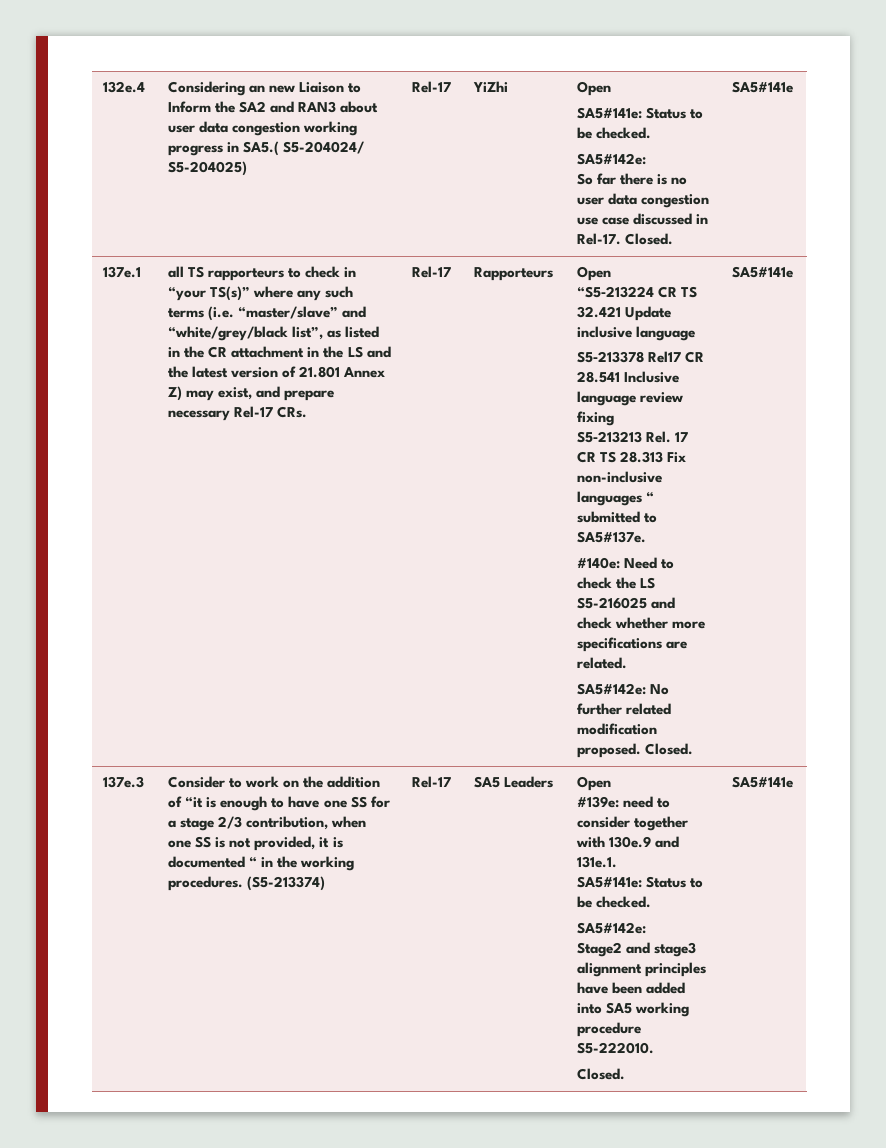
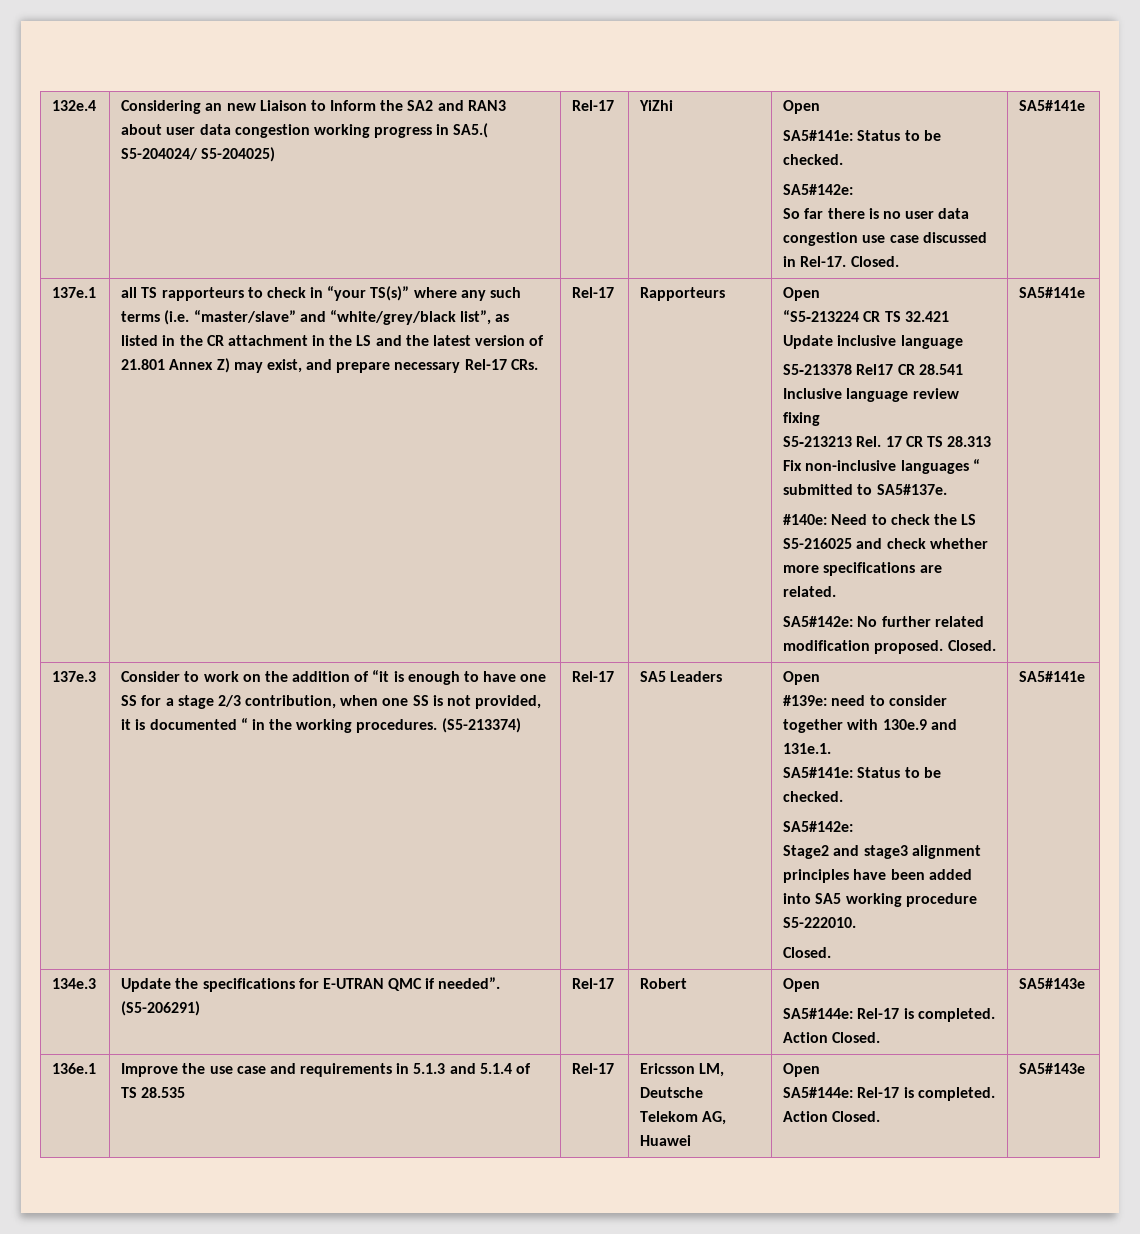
(794, 782) none -> [52,978,97,989] [121,977,501,992] [121,1001,201,1016] [572,978,615,989] [640,978,688,989] [783,978,821,992] [783,1008,995,1022] [783,1032,881,1043] [1019,978,1086,989] [52,1063,97,1074] [121,1063,532,1077] [121,1087,186,1098] [572,1063,615,1074] [640,1063,725,1077] [640,1087,704,1098] [640,1111,727,1125] [640,1135,692,1146] [783,1063,821,1077] [783,1087,995,1101] [783,1111,881,1122] [1019,1063,1086,1074] // 134e.3 | Update the specifications for E-UTRAN QMC if needed”. (S5-206291) | Rel-17 | Robert | Open // SA5#144e: Rel-17 is completed. Action Closed. | SA5#143e // 136e.1 | Improve the use case and requirements in 5.1.3 and 5.1.4 of TS 28.535 | Rel-17 | Ericsson LM, Deutsche Telekom AG, Huawei | Open // SA5#144e: Rel-17 is completed. Action Closed. | SA5#143e

